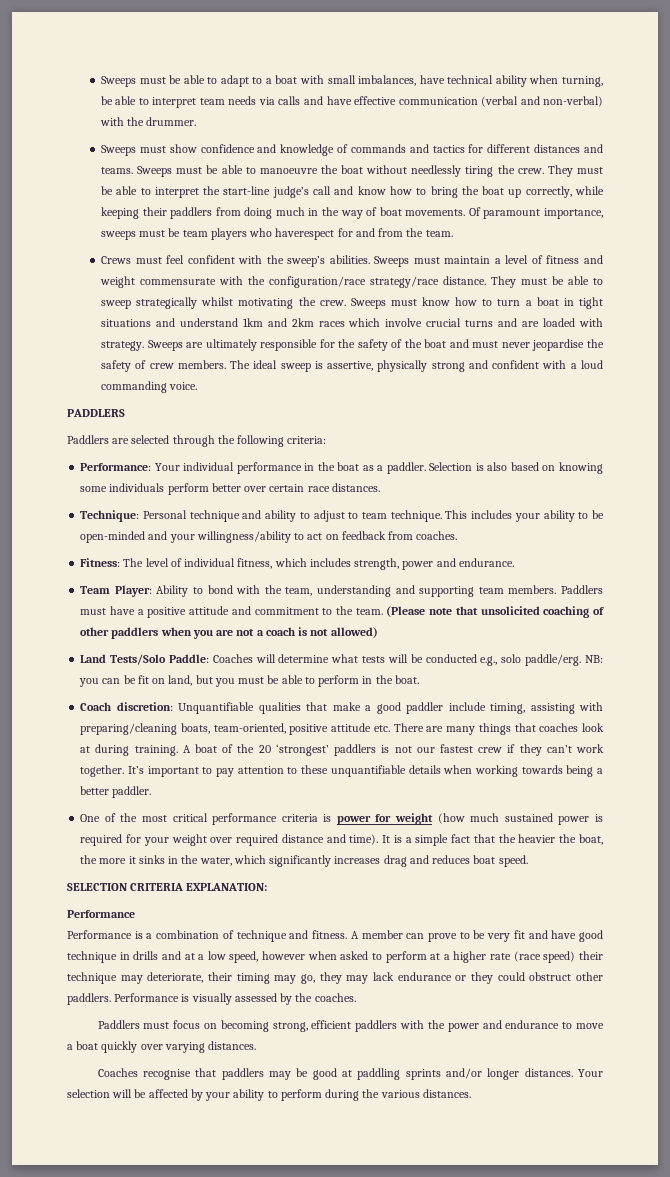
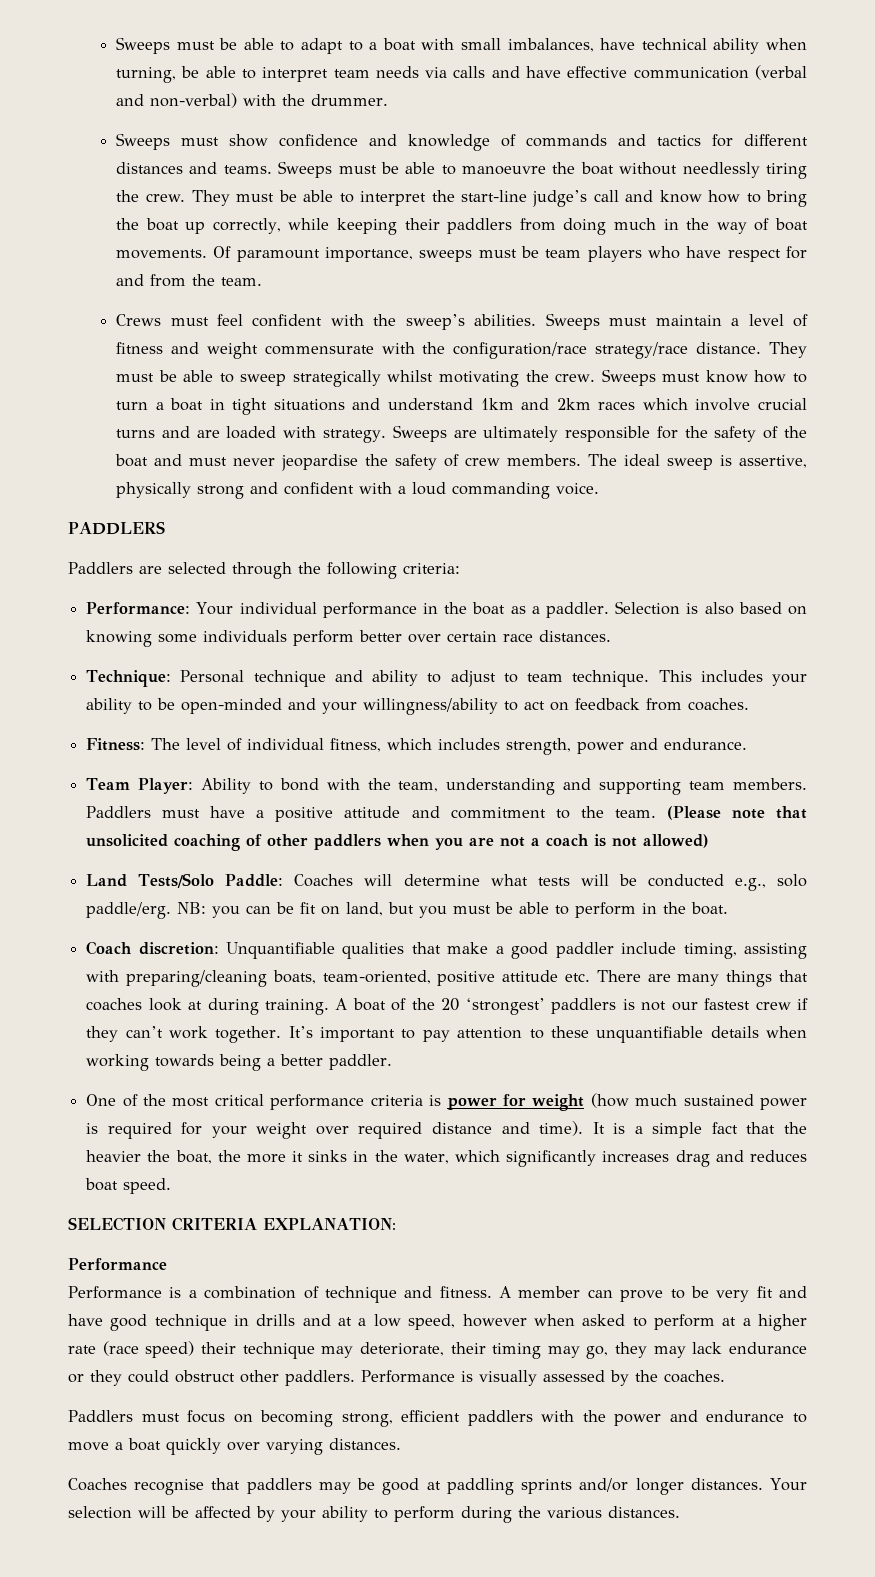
[275,228,335,240] haverespect -> [686,246,781,262] have respect

